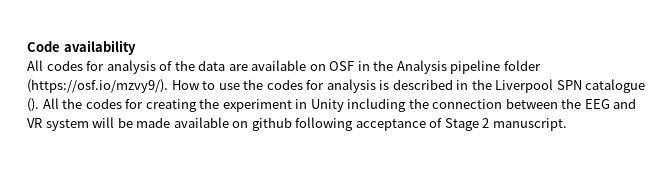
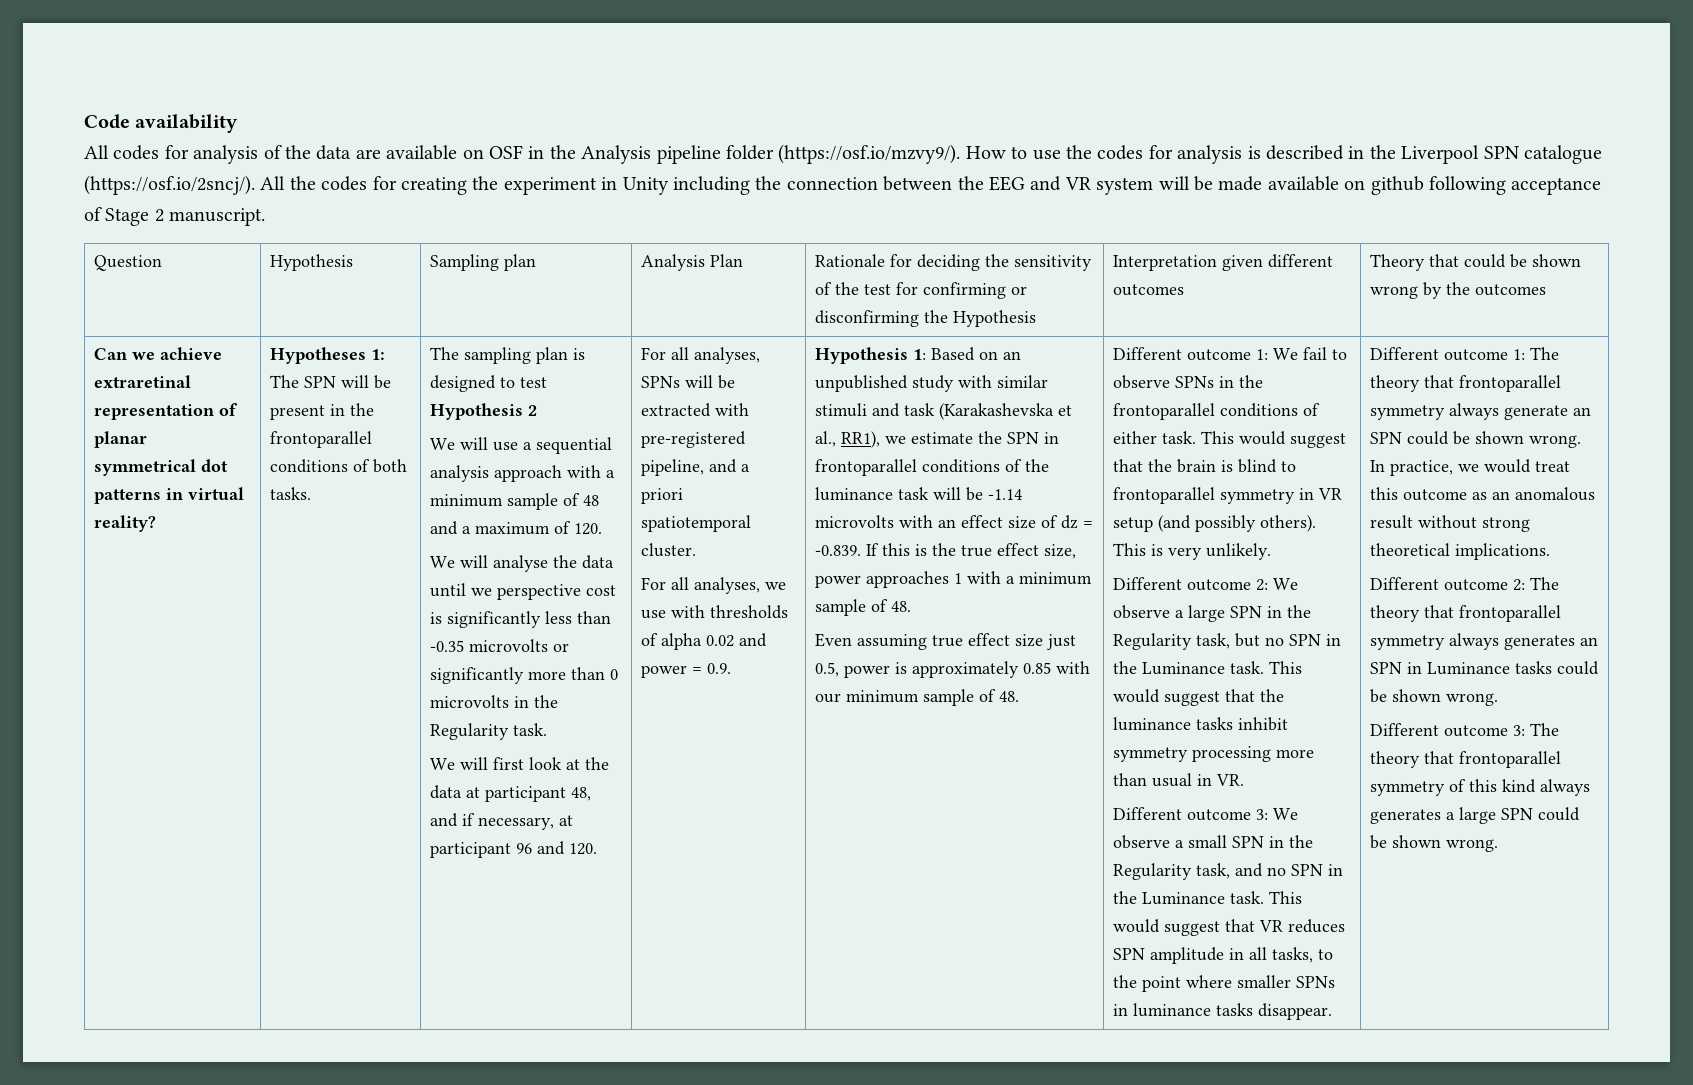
[27,98,39,112] (). -> [84,175,255,195] (https://osf.io/2sncj/).
(567, 124) none -> [94,255,163,271] [270,254,354,271] [430,254,537,271] [641,254,744,271] [815,254,1093,271] [815,282,1028,299] [815,310,1037,327] [1113,254,1334,271] [1113,284,1185,296] [1370,254,1582,271] [1370,282,1547,299] [94,347,223,360] [94,375,192,388] [94,403,239,420] [94,431,148,448] [94,459,229,476] [94,487,245,504] [94,515,157,532] [270,347,386,364] [270,375,392,389] [270,403,375,420] [270,431,373,448] [270,459,408,473] [270,487,312,500] [430,347,586,364] [430,375,548,392] [430,403,538,420] [430,437,613,454] [430,465,616,482] [430,493,600,510] [430,521,603,535] [430,555,615,572] [430,583,617,600] [430,611,612,628] [430,639,570,652] [430,667,619,684] [430,695,559,708] [430,723,548,740] [430,757,610,770] [430,785,592,802] [430,813,574,830] [430,841,598,858] [641,347,761,364] [641,375,736,389] [641,403,750,417] [641,431,747,448] [641,459,751,476] [641,488,684,504] [641,515,752,532] [641,543,697,557] [641,577,787,594] [641,605,789,619] [641,633,768,650] [641,663,732,678] [815,347,1022,364] [815,375,1049,392] [815,403,1073,420] [815,431,1060,448] [815,459,1050,476] [815,487,1023,501] [815,515,1094,529] [815,543,1077,559] [815,571,1093,588] [815,599,912,616] [815,633,1077,650] [815,661,1091,678] [815,689,1020,706] [1113,347,1348,361] [1113,375,1264,389] [1113,403,1321,420] [1113,431,1347,448] [1113,459,1297,473] [1113,487,1343,504] [1113,515,1317,532] [1113,543,1272,560] [1113,577,1299,591] [1113,605,1312,622] [1113,633,1342,650] [1113,661,1303,675] [1113,689,1285,706] [1113,717,1289,731] [1113,746,1315,762] [1113,773,1245,787] [1113,807,1299,821] [1113,835,1314,849] [1113,863,1344,880] [1113,891,1303,905] [1113,919,1346,936] [1113,947,1334,964] [1113,975,1336,992] [1113,1003,1333,1020] [1370,347,1560,361] [1370,375,1562,392] [1370,403,1592,420] [1370,431,1582,448] [1370,459,1571,476] [1370,487,1596,501] [1370,515,1531,532] [1370,543,1551,560] [1370,577,1560,591] [1370,605,1562,622] [1370,633,1599,650] [1370,661,1600,675] [1370,689,1499,706] [1370,723,1560,737] [1370,751,1562,768] [1370,779,1591,796] [1370,807,1581,824] [1370,835,1499,852] // Question | Hypothesis | Sampling plan | Analysis Plan | Rationale for deciding the sensitivity of the test for confirming or disconfirming the Hypothesis | Interpretation given different outcomes | Theory that could be shown wrong by the outcomes // Can we achieve extraretinal representation of planar symmetrical dot patterns in virtual reality? | Hypotheses 1: The SPN will be present in the frontoparallel conditions of both tasks. | The sampling plan is designed to test Hypothesis 2 // We will use a sequential analysis approach with a minimum sample of 48 and a maximum of 120. // We will analyse the data until we perspective cost is significantly less than -0.35 microvolts or significantly more than 0 microvolts in the Regularity task. // We will first look at the data at participant 48, and if necessary, at participant 96 and 120. | For all analyses, SPNs will be extracted with pre-registered pipeline, and a priori spatiotemporal cluster. // For all analyses, we use with thresholds of alpha 0.02 and power = 0.9. | Hypothesis 1: Based on an unpublished study with similar stimuli and task (Karakashevska et al., RR1), we estimate the SPN in frontoparallel conditions of the luminance task will be -1.14 microvolts with an effect size of dz = -0.839. If this is the true effect size, power approaches 1 with a minimum sample of 48. // Even assuming true effect size just 0.5, power is approximately 0.85 with our minimum sample of 48. | Different outcome 1: We fail to observe SPNs in the frontoparallel conditions of either task. This would suggest that the brain is blind to frontoparallel symmetry in VR setup (and possibly others). This is very unlikely. // Different outcome 2: We observe a large SPN in the Regularity task, but no SPN in the Luminance task. This would suggest that the luminance tasks inhibit symmetry processing more than usual in VR. // Different outcome 3: We observe a small SPN in the Regularity task, and no SPN in the Luminance task. This would suggest that VR reduces SPN amplitude in all tasks, to the point where smaller SPNs in luminance tasks disappear. | Different outcome 1: The theory that frontoparallel symmetry always generate an SPN could be shown wrong. In practice, we would treat this outcome as an anomalous result without strong theoretical implications. // Different outcome 2: The theory that frontoparallel symmetry always generates an SPN in Luminance tasks could be shown wrong. // Different outcome 3: The theory that frontoparallel symmetry of this kind always generates a large SPN could be shown wrong.

